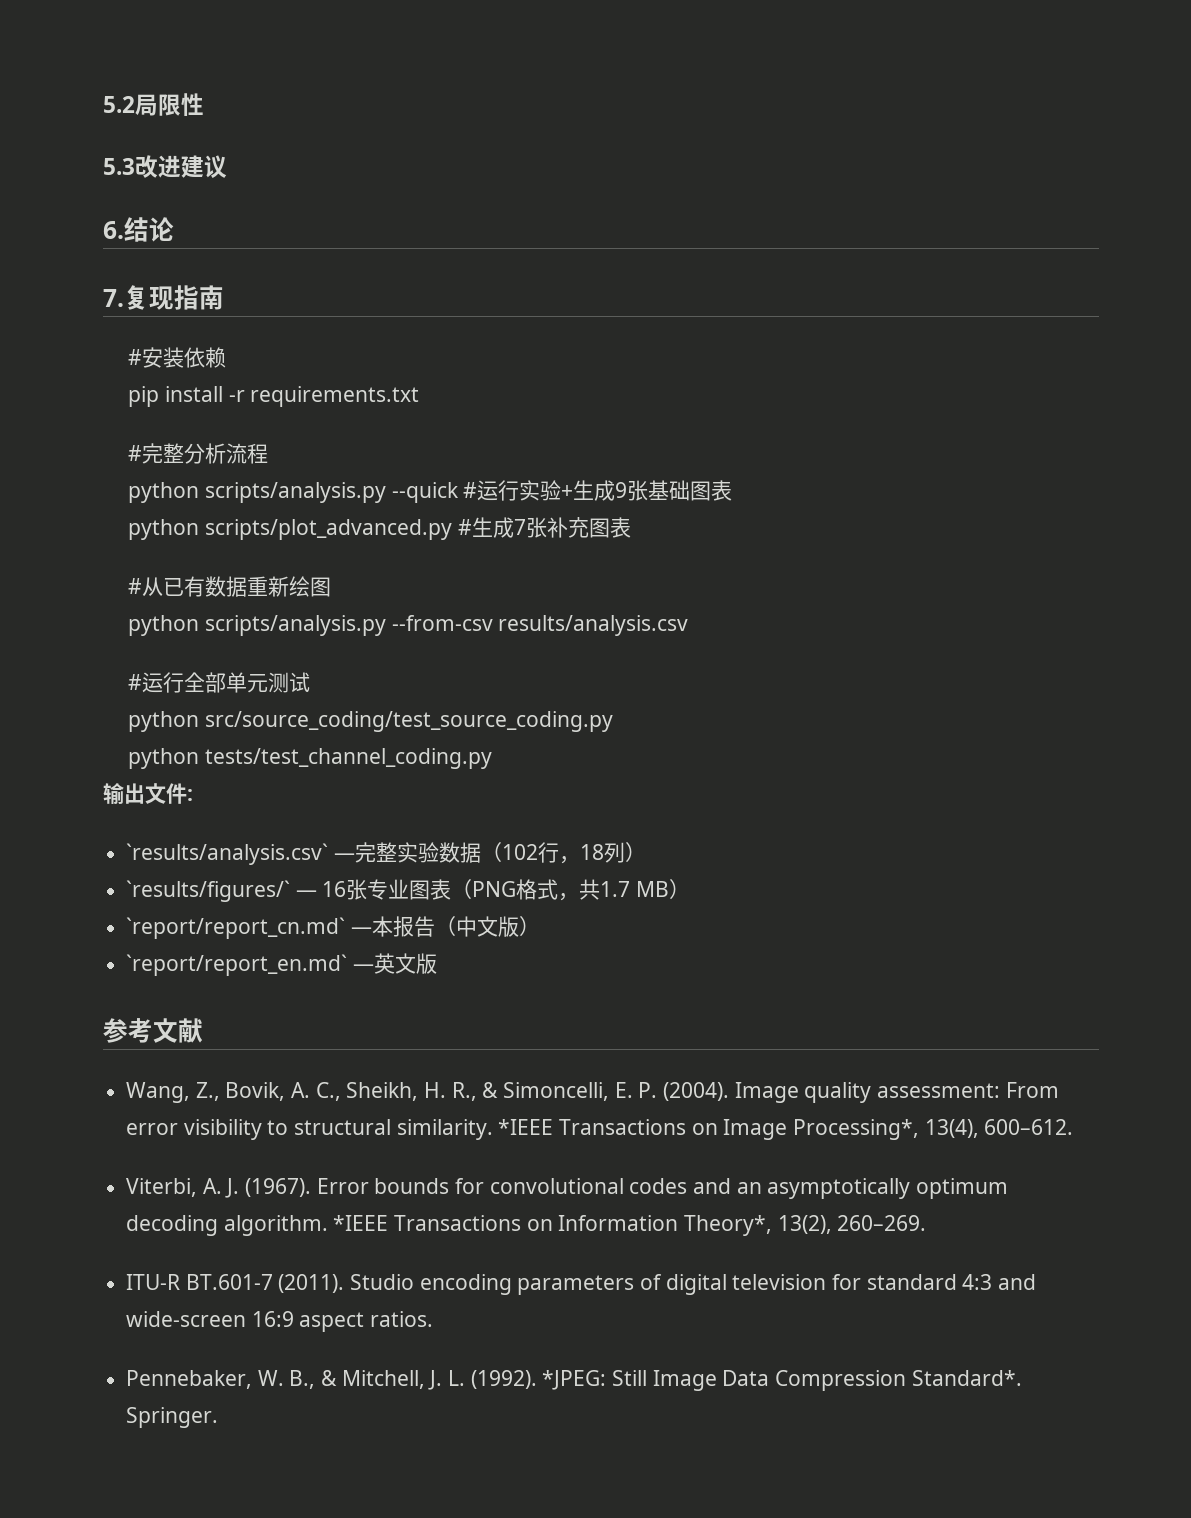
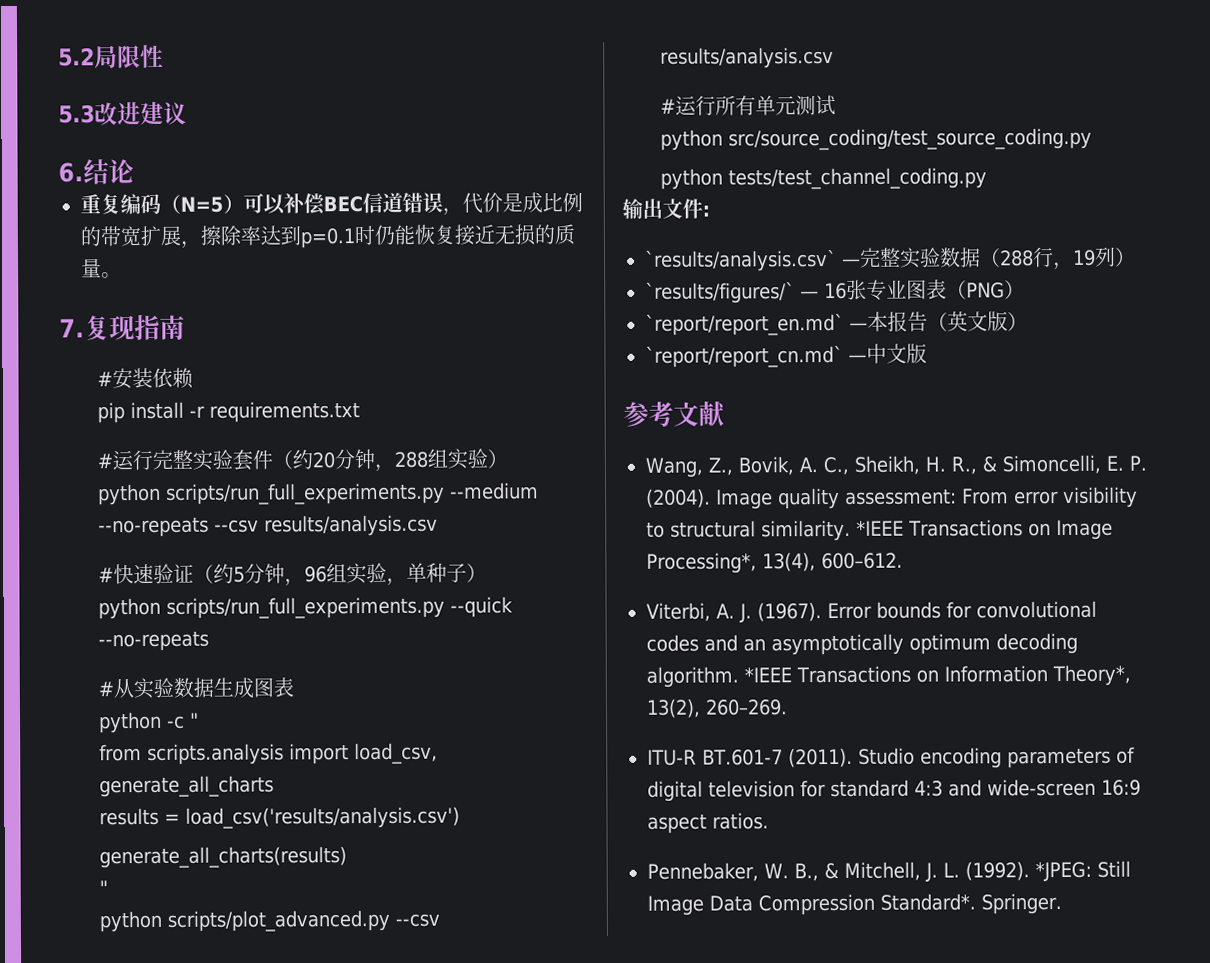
(174, 229) none -> [80,192,583,216] [80,224,575,249] [81,258,122,279] // 重复编码（N=5）可以补偿BEC信道错误，代价是成比例的带宽扩展，擦除率达到p=0.1时仍能恢复接近无损的质量。
[142,443,269,464] [128,480,733,503] [128,517,631,540] [128,576,332,597] [128,615,493,636] 完整分析流程 // python scripts/analysis.py --quick #运行实验+生成9张基础图表 // python scripts/plot_advanced.py #生成7张补充图表 // #从已有数据重新绘图 // python scripts/analysis.py --from-csv -> [112,448,509,473] [98,482,540,506] [98,514,439,538] [98,562,488,587] [98,596,514,620] [98,630,210,652] [98,677,295,700] [99,711,200,734] [99,742,439,766] [99,775,275,798] [99,806,461,829] [99,846,348,869] [99,880,109,896] [99,909,441,933] 运行完整实验套件（约20分钟，288组实验） // python scripts/run_full_experiments.py --medium --no-repeats --csv results/analysis.csv // #快速验证（约5分钟，96组实验，单种子） // python scripts/run_full_experiments.py --quick --no-repeats // #从实验数据生成图表 // python -c " // from scripts.analysis import load_csv, generate_all_charts // results = load_csv('results/analysis.csv') // generate_all_charts(results) // " // python scripts/plot_advanced.py --csv
[184,672,227,693] 全部 -> [715,95,757,116] 所有
[501,842,604,864] 102行，18 -> [999,247,1096,271] 288行，19
[516,879,691,901] [126,917,346,939] 格式，共1.7 MB） // `report/report_cn.md` -> [1004,280,1025,300] [645,313,844,336] ） // `report/report_en.md`
[455,916,477,937] 中 -> [947,311,968,332] 英
[126,953,395,976] `report/report_en.md` —英 -> [645,343,887,368] `report/report_cn.md` —中

